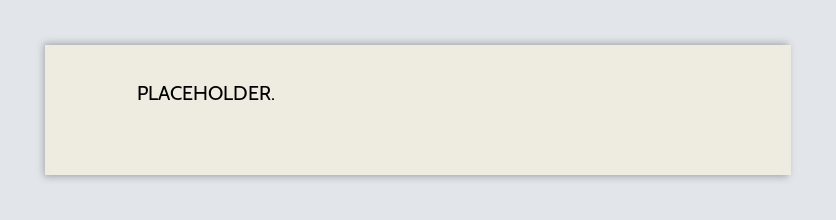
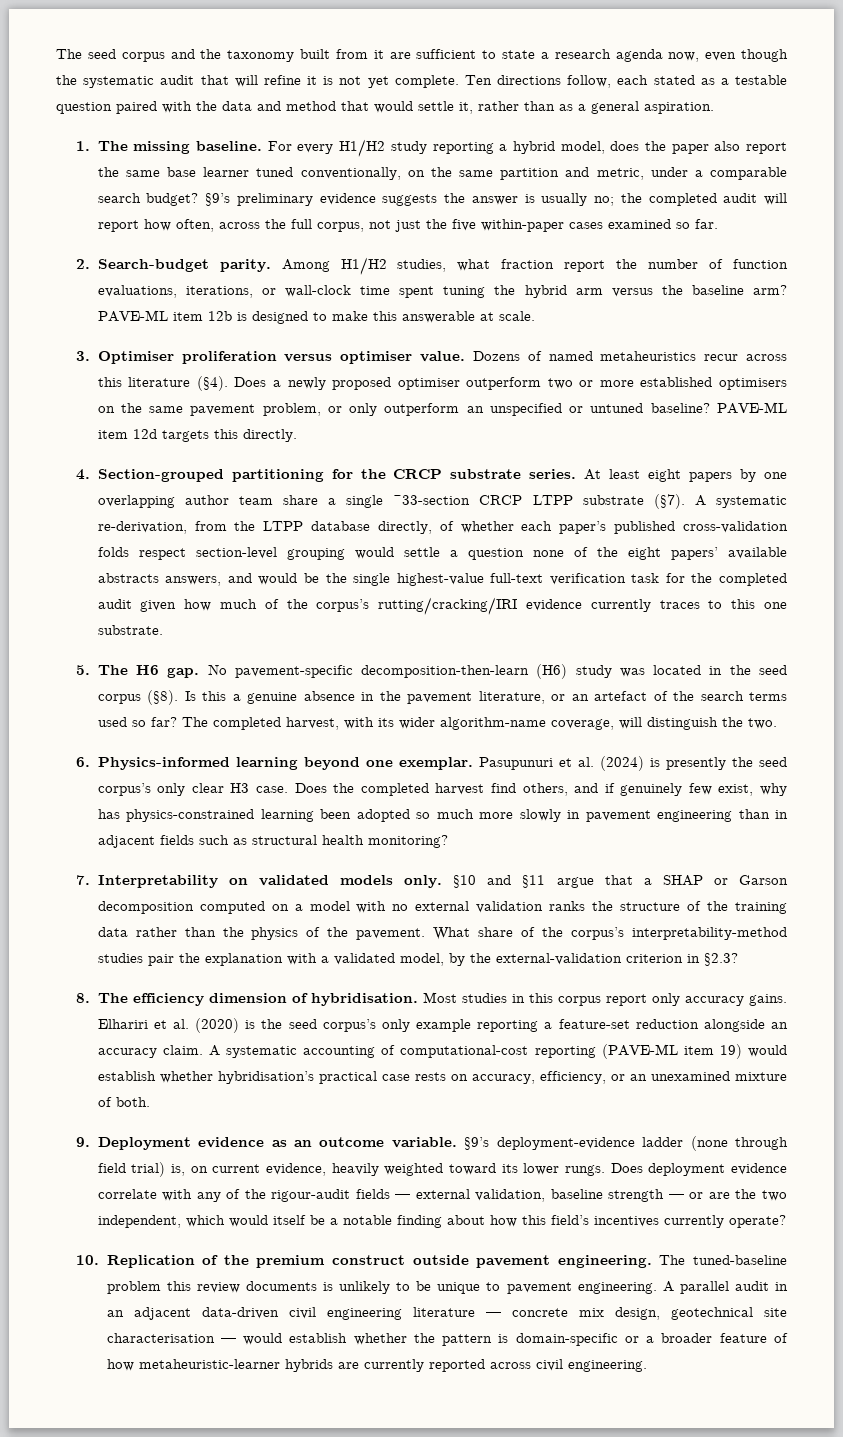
[137,86,275,100] PLACEHOLDER. -> [56,49,788,62] [56,75,787,88] [56,101,714,114] [76,139,787,157] [97,167,788,180] [97,193,788,206] [97,219,718,232] [76,257,789,275] [97,285,788,298] [97,310,535,324] [76,351,788,364] [97,376,788,391] [97,402,787,416] [97,429,297,442] [76,469,788,482] [97,494,787,509] [97,521,789,534] [97,547,788,560] [97,573,788,586] [97,597,787,615] [97,625,163,635] [76,664,788,679] [97,690,787,705] [97,717,777,730] [76,756,788,771] [97,783,787,796] [97,809,789,822] [97,835,448,848] [76,875,789,888] [97,901,787,914] [97,927,787,940] [97,953,738,966] [76,992,788,1006] [97,1018,789,1033] [97,1044,787,1059] [97,1071,788,1084] [97,1097,150,1107] [76,1136,788,1151] [97,1162,788,1177] [97,1189,787,1202] [97,1215,786,1228] [76,1255,787,1268] [106,1281,788,1294] [106,1307,787,1320] [106,1333,788,1346] [106,1359,647,1372] The seed corpus and the taxonomy built from it are sufficient to state a research agenda now, even though the systematic audit that will refine it is not yet complete. Ten directions follow, each stated as a testable question paired with the data and method that would settle it, rather than as a general aspiration. // 1. The missing baseline. For every H1/H2 study reporting a hybrid model, does the paper also report the same base learner tuned conventionally, on the same partition and metric, under a comparable search budget? §9’s preliminary evidence suggests the answer is usually no; the completed audit will report how often, across the full corpus, not just the five within-paper cases examined so far. // 2. Search-budget parity. Among H1/H2 studies, what fraction report the number of function evaluations, iterations, or wall-clock time spent tuning the hybrid arm versus the baseline arm? PAVE-ML item 12b is designed to make this answerable at scale. // 3. Optimiser proliferation versus optimiser value. Dozens of named metaheuristics recur across this literature (§4). Does a newly proposed optimiser outperform two or more established optimisers on the same pavement problem, or only outperform an unspecified or untuned baseline? PAVE-ML item 12d targets this directly. // 4. Section-grouped partitioning for the CRCP substrate series. At least eight papers by one overlapping author team share a single ~33-section CRCP LTPP substrate (§7). A systematic re-derivation, from the LTPP database directly, of whether each paper’s published cross-validation folds respect section-level grouping would settle a question none of the eight papers’ available abstracts answers, and would be the single highest-value full-text verification task for the completed audit given how much of the corpus’s rutting/cracking/IRI evidence currently traces to this one substrate. // 5. The H6 gap. No pavement-specific decomposition-then-learn (H6) study was located in the seed corpus (§8). Is this a genuine absence in the pavement literature, or an artefact of the search terms used so far? The completed harvest, with its wider algorithm-name coverage, will distinguish the two. // 6. Physics-informed learning beyond one exemplar. Pasupunuri et al. (2024) is presently the seed corpus’s only clear H3 case. Does the completed harvest find others, and if genuinely few exist, why has physics-constrained learning been adopted so much more slowly in pavement engineering than in adjacent fields such as structural health monitoring? // 7. Interpretability on validated models only. §10 and §11 argue that a SHAP or Garson decomposition computed on a model with no external validation ranks the structure of the training data rather than the physics of the pavement. What share of the corpus’s interpretability-method studies pair the explanation with a validated model, by the external-validation criterion in §2.3? // 8. The efficiency dimension of hybridisation. Most studies in this corpus report only accuracy gains. Elhariri et al. (2020) is the seed corpus’s only example reporting a feature-set reduction alongside an accuracy claim. A systematic accounting of computational-cost reporting (PAVE-ML item 19) would establish whether hybridisation’s practical case rests on accuracy, efficiency, or an unexamined mixture of both. // 9. Deployment evidence as an outcome variable. §9’s deployment-evidence ladder (none through field trial) is, on current evidence, heavily weighted toward its lower rungs. Does deployment evidence correlate with any of the rigour-audit fields — external validation, baseline strength — or are the two independent, which would itself be a notable finding about how this field’s incentives currently operate? // 10. Replication of the premium construct outside pavement engineering. The tuned-baseline problem this review documents is unlikely to be unique to pavement engineering. A parallel audit in an adjacent data-driven civil engineering literature — concrete mix design, geotechnical site characterisation — would establish whether the pattern is domain-specific or a broader feature of how metaheuristic-learner hybrids are currently reported across civil engineering.

